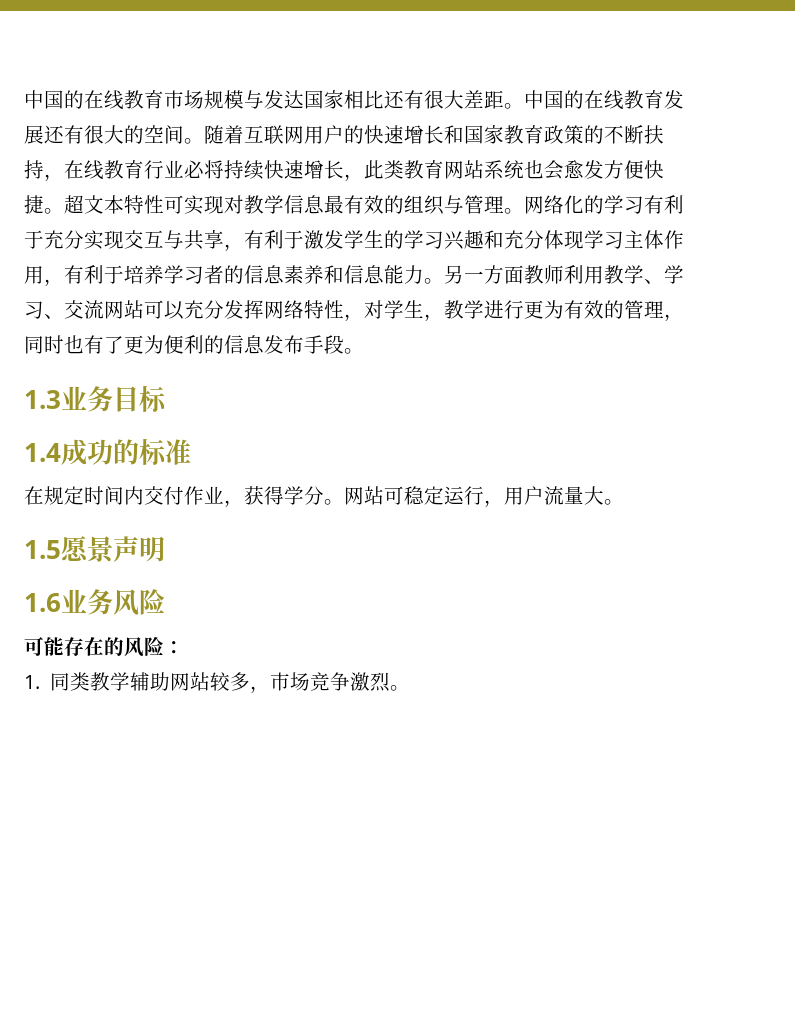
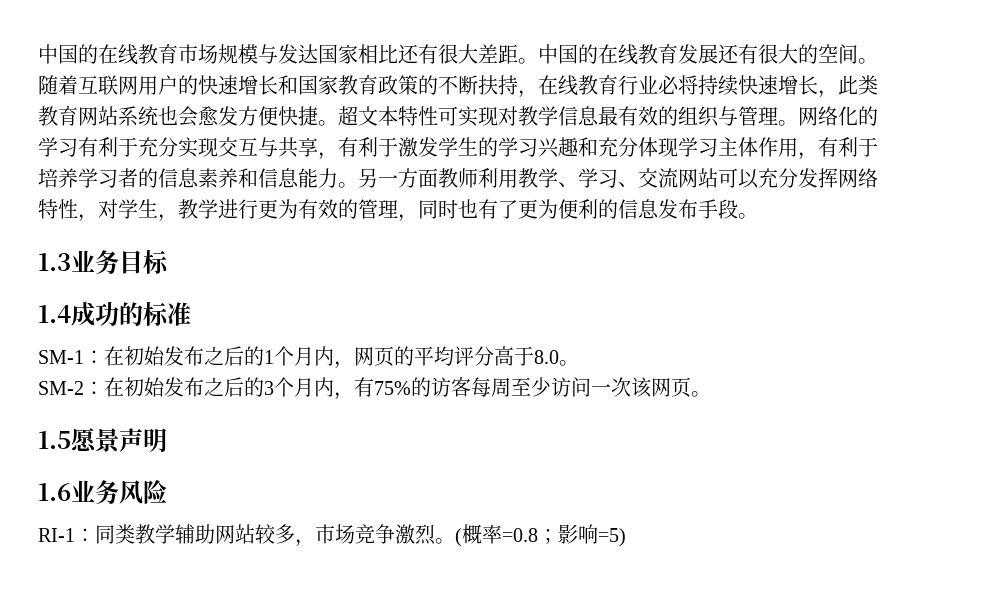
[24,486,604,507] 在规定时间内交付作业，获得学分。网站可稳定运行，用户流量大 -> [38,346,579,369] [38,377,691,400] SM-1：在初始发布之后的1个月内，网页的平均评分高于8.0。 // SM-2：在初始发布之后的3个月内，有75%的访客每周至少访问一次该网页
[24,636,184,657] [24,675,40,689] 可能存在的风险： // 1. -> [38,528,95,542] RI-1：
(410, 688) none -> [455,524,626,547] (概率=0.8；影响=5)

